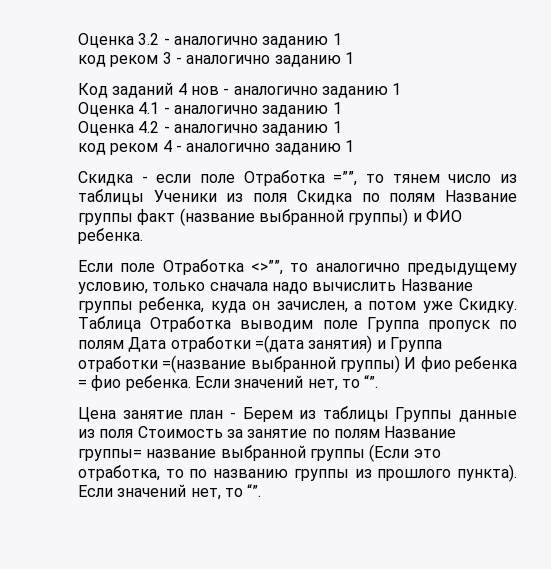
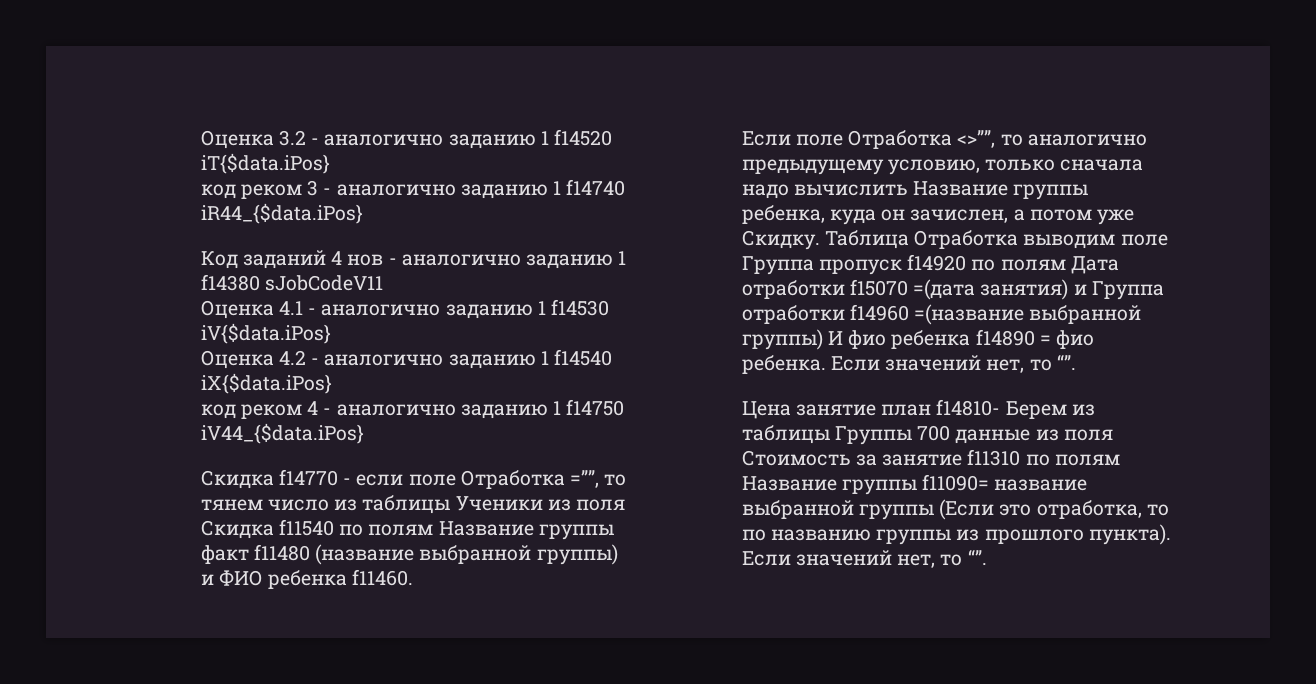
(342, 39) none -> [554,129,613,146] [200,153,330,174] f14520 iT{$data.iPos}
(354, 58) none -> [566,179,626,196] [200,203,363,224] f14740 iR44_{$data.iPos}
(402, 89) none -> [200,274,383,291] f14380 sJobCodeV11
(342, 108) none -> [551,299,610,316] [200,323,331,344] f14530 iV{$data.iPos}
(342, 127) none -> [554,349,613,366] [200,373,332,394] f14540 iX{$data.iPos}
[78,171,134,186] // Скидка -> [566,399,625,416] [200,423,364,444] [200,469,338,489] f14750 iV44_{$data.iPos} // Скидка f14770
(352, 197) none -> [278,519,334,536] f11540
(176, 217) none -> [253,544,310,561] f11480
[78,228,144,244] ребенка. -> [268,569,414,589] ребенка f11460.
(490, 326) none -> [907,254,967,271] f14920
(251, 344) none -> [849,279,908,296] f15070
(159, 364) none -> [849,304,909,321] f14960
(517, 364) none -> [975,329,1035,346] f14890
[229,412,236,419] - -> [936,399,1001,416] f14810-
(453, 414) none -> [917,425,951,441] 700
[311,426,457,438] [78,449,143,461] по полям Название группы= -> [967,449,1120,466] [741,474,990,495] f11310 по полям Название группы f11090=

